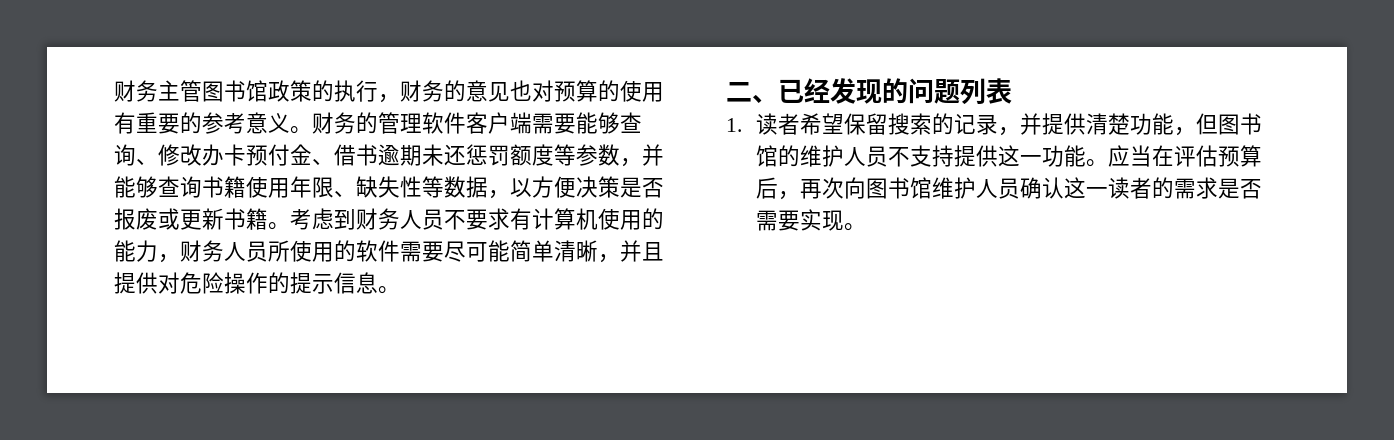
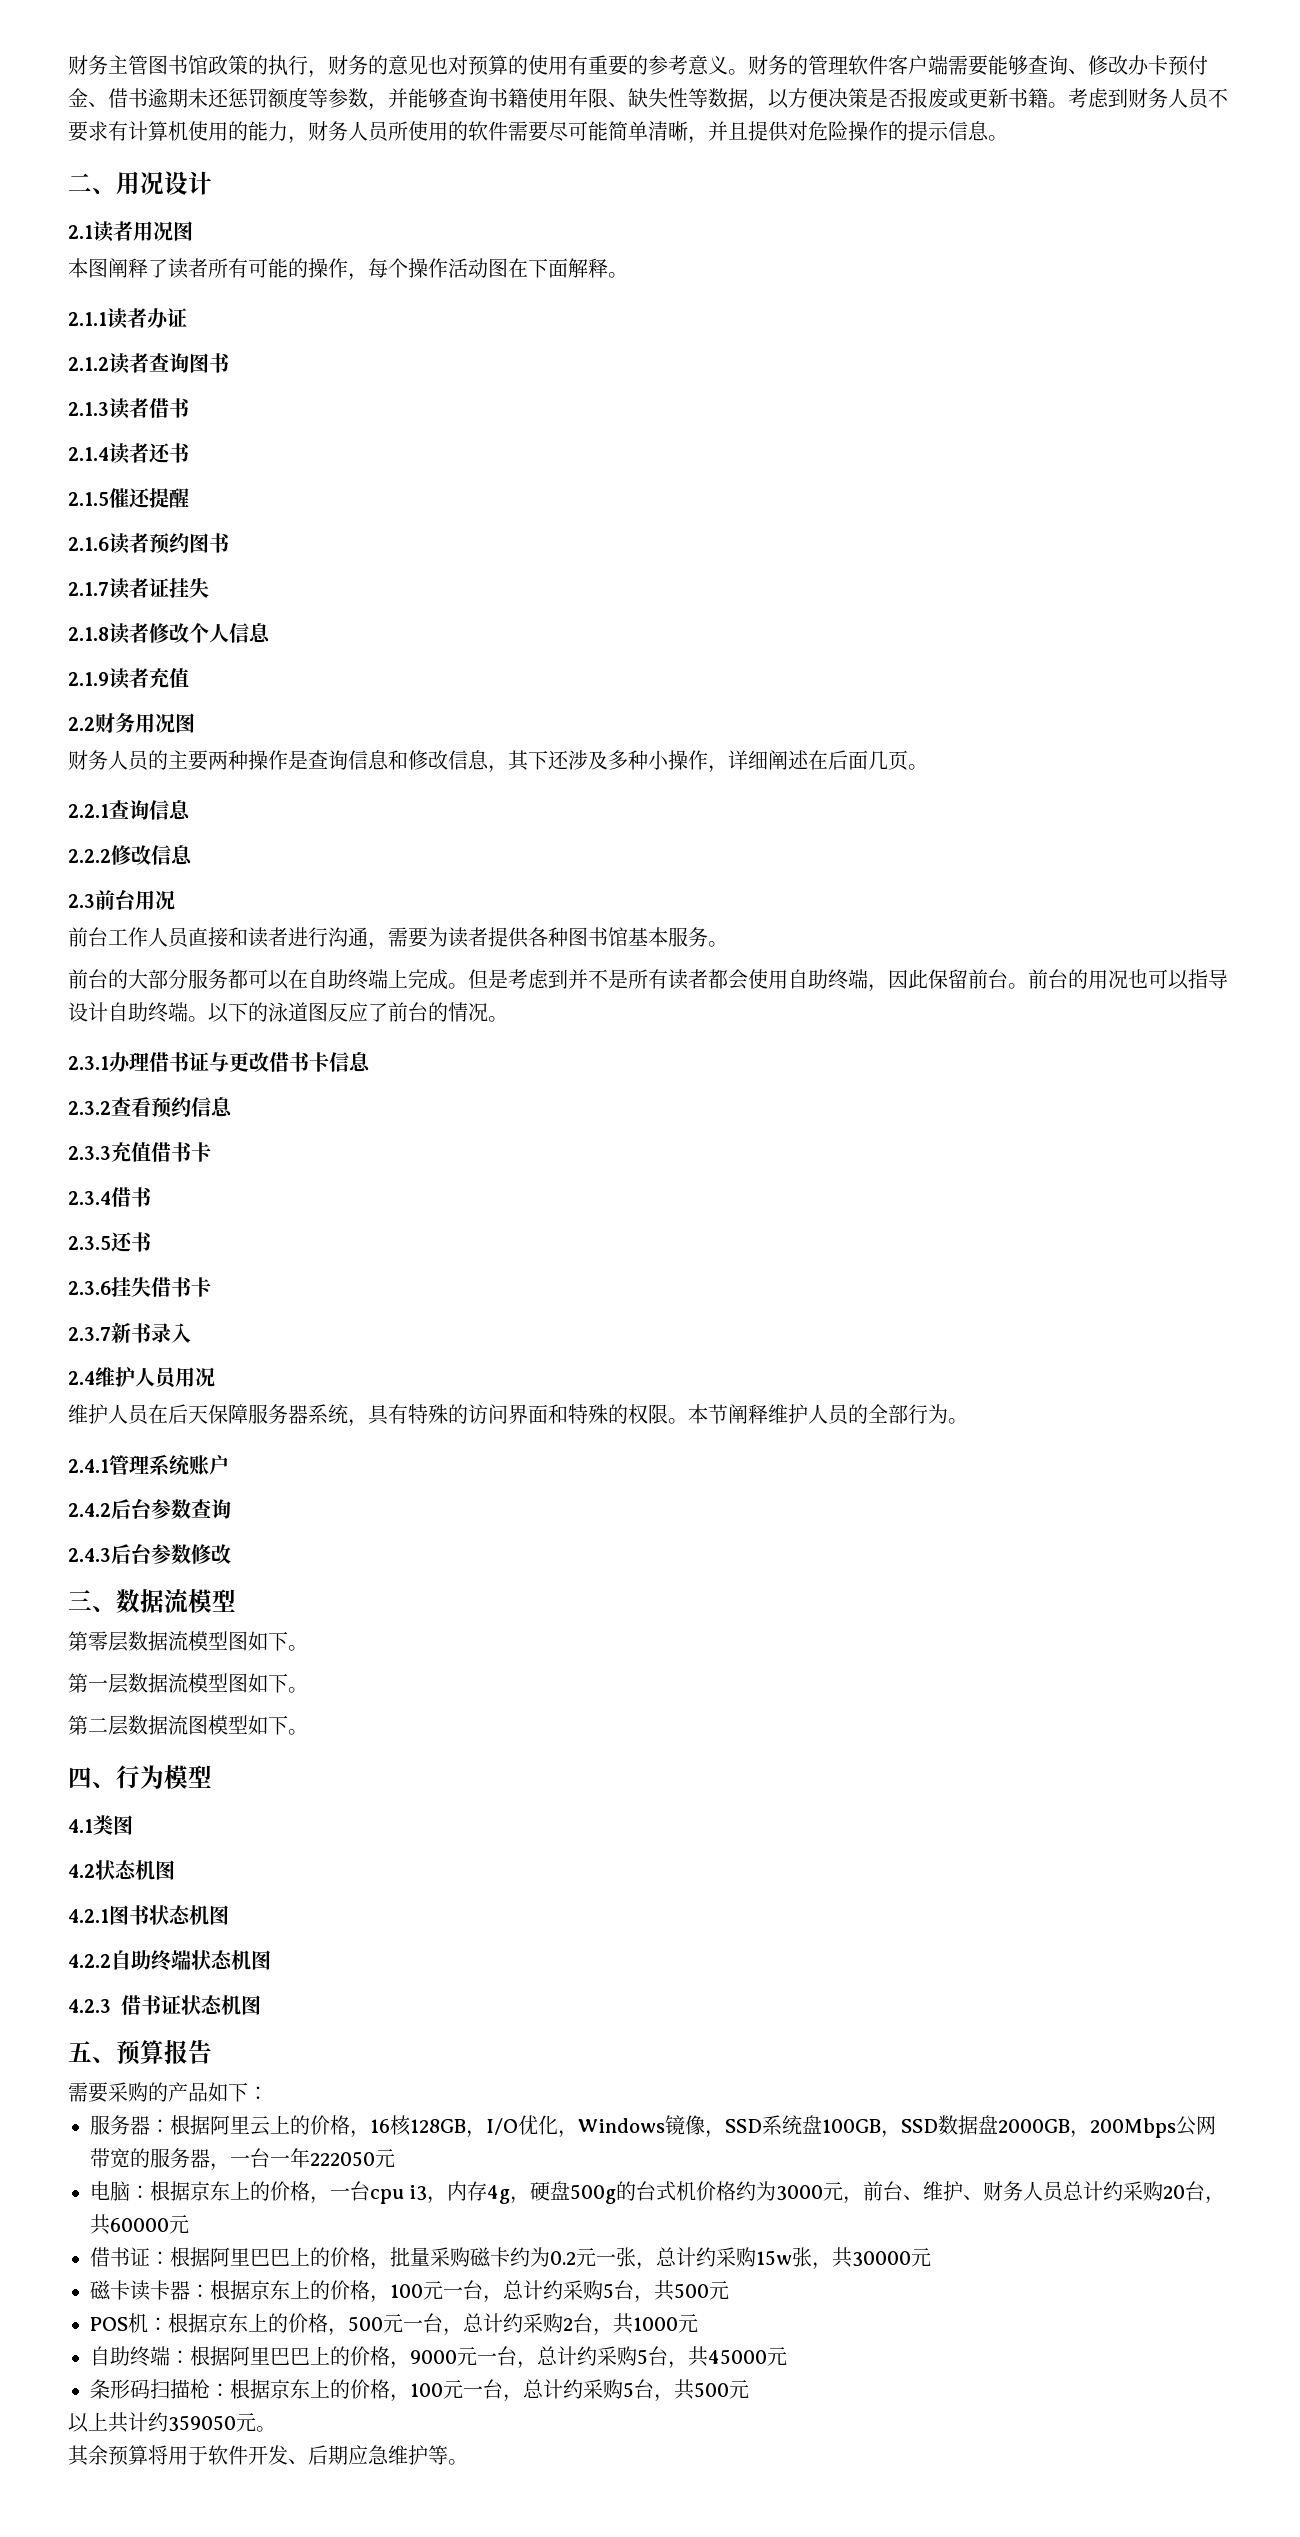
[778,78,1012,105] [726,113,1263,136] [756,145,1263,167] [756,177,1263,200] [756,209,845,231] 已经发现的问题列表 // 1.读者希望保留搜索的记录，并提供清楚功能，但图书馆的维护人员不支持提供这一功能。应当在评估预算后，再次向图书馆维护人员确认这一读者的需求是否需要实现 -> [116,171,212,195] [68,221,193,242] [68,258,628,281] [68,308,187,329] [68,353,230,374] [68,398,190,419] [68,443,190,464] [68,488,189,508] [68,533,230,554] [68,578,209,599] [68,623,271,644] [68,668,189,689] [68,713,195,734] [68,750,928,773] [68,800,191,820] [68,845,193,865] [68,890,175,910] [68,927,728,950] [68,969,1228,992] [68,1002,508,1023] [68,1052,371,1072] [68,1097,233,1118] [68,1142,211,1162] [68,1187,152,1207] [68,1232,152,1252] [68,1277,211,1297] [68,1322,191,1343] [68,1367,215,1389] [68,1404,968,1427] [68,1454,229,1476] [68,1499,231,1519] [68,1544,231,1564] [68,1589,236,1613] [68,1631,308,1652] [68,1673,308,1694] [68,1715,308,1736] [68,1765,212,1789] [68,1815,133,1835] [68,1860,175,1880] [68,1905,229,1925] [68,1950,271,1971] [68,1995,261,2015] [68,2040,212,2065] [68,2082,268,2103] [90,2115,1216,2138] [90,2148,395,2171] [90,2181,1226,2204] [90,2214,189,2235] [90,2247,931,2270] [90,2280,729,2303] [90,2313,698,2336] [90,2346,787,2369] [90,2379,749,2402] [68,2412,276,2433] [68,2445,448,2466] 用况设计 // 2.1读者用况图 // 本图阐释了读者所有可能的操作，每个操作活动图在下面解释。 // 2.1.1读者办证 // 2.1.2读者查询图书 // 2.1.3读者借书 // 2.1.4读者还书 // 2.1.5催还提醒 // 2.1.6读者预约图书 // 2.1.7读者证挂失 // 2.1.8读者修改个人信息 // 2.1.9读者充值 // 2.2财务用况图 // 财务人员的主要两种操作是查询信息和修改信息，其下还涉及多种小操作，详细阐述在后面几页。 // 2.2.1查询信息 // 2.2.2修改信息 // 2.3前台用况 // 前台工作人员直接和读者进行沟通，需要为读者提供各种图书馆基本服务。 // 前台的大部分服务都可以在自助终端上完成。但是考虑到并不是所有读者都会使用自助终端，因此保留前台。前台的用况也可以指导设计自助终端。以下的泳道图反应了前台的情况。 // 2.3.1办理借书证与更改借书卡信息 // 2.3.2查看预约信息 // 2.3.3充值借书卡 // 2.3.4借书 // 2.3.5还书 // 2.3.6挂失借书卡 // 2.3.7新书录入 // 2.4维护人员用况 // 维护人员在后天保障服务器系统，具有特殊的访问界面和特殊的权限。本节阐释维护人员的全部行为。 // 2.4.1管理系统账户 // 2.4.2后台参数查询 // 2.4.3后台参数修改 // 三、数据流模型 // 第零层数据流模型图如下。 // 第一层数据流模型图如下。 // 第二层数据流图模型如下。 // 四、行为模型 // 4.1类图 // 4.2状态机图 // 4.2.1图书状态机图 // 4.2.2自助终端状态机图 // 4.2.3借书证状态机图 // 五、预算报告 // 需要采购的产品如下： // 服务器：根据阿里云上的价格，16核128GB，I/O优化，Windows镜像，SSD系统盘100GB，SSD数据盘2000GB，200Mbps公网带宽的服务器，一台一年222050元 // 电脑：根据京东上的价格，一台cpu i3，内存4g，硬盘500g的台式机价格约为3000元，前台、维护、财务人员总计约采购20台，共60000元 // 借书证：根据阿里巴巴上的价格，批量采购磁卡约为0.2元一张，总计约采购15w张，共30000元 // 磁卡读卡器：根据京东上的价格，100元一台，总计约采购5台，共500元 // POS机：根据京东上的价格，500元一台，总计约采购2台，共1000元 // 自助终端：根据阿里巴巴上的价格，9000元一台，总计约采购5台，共45000元 // 条形码扫描枪：根据京东上的价格，100元一台，总计约采购5台，共500元 // 以上共计约359050元。 // 其余预算将用于软件开发、后期应急维护等

